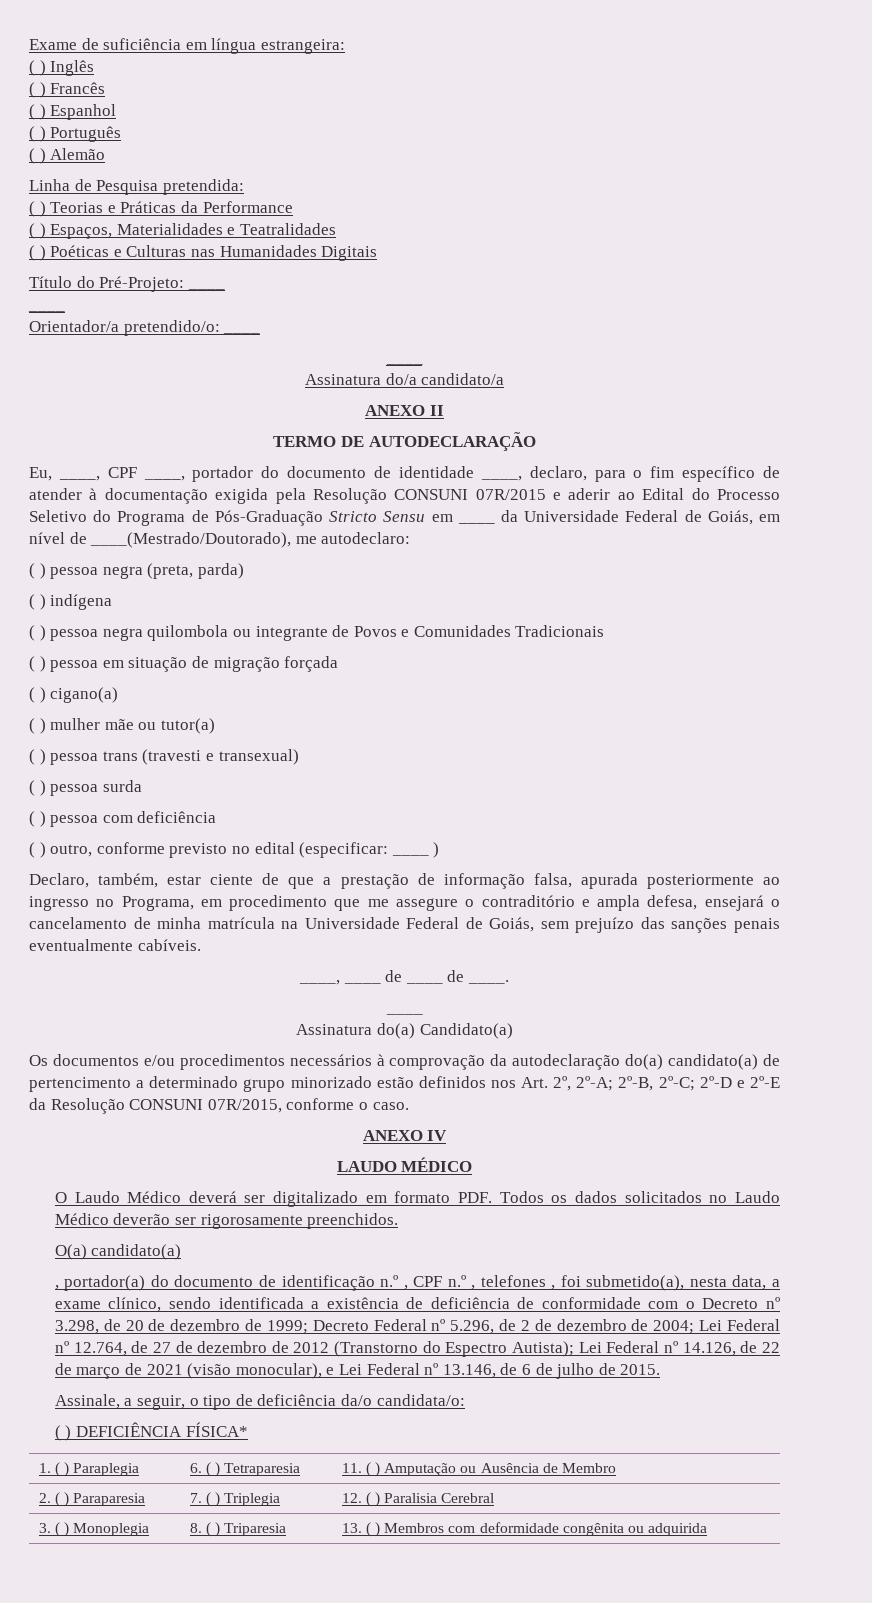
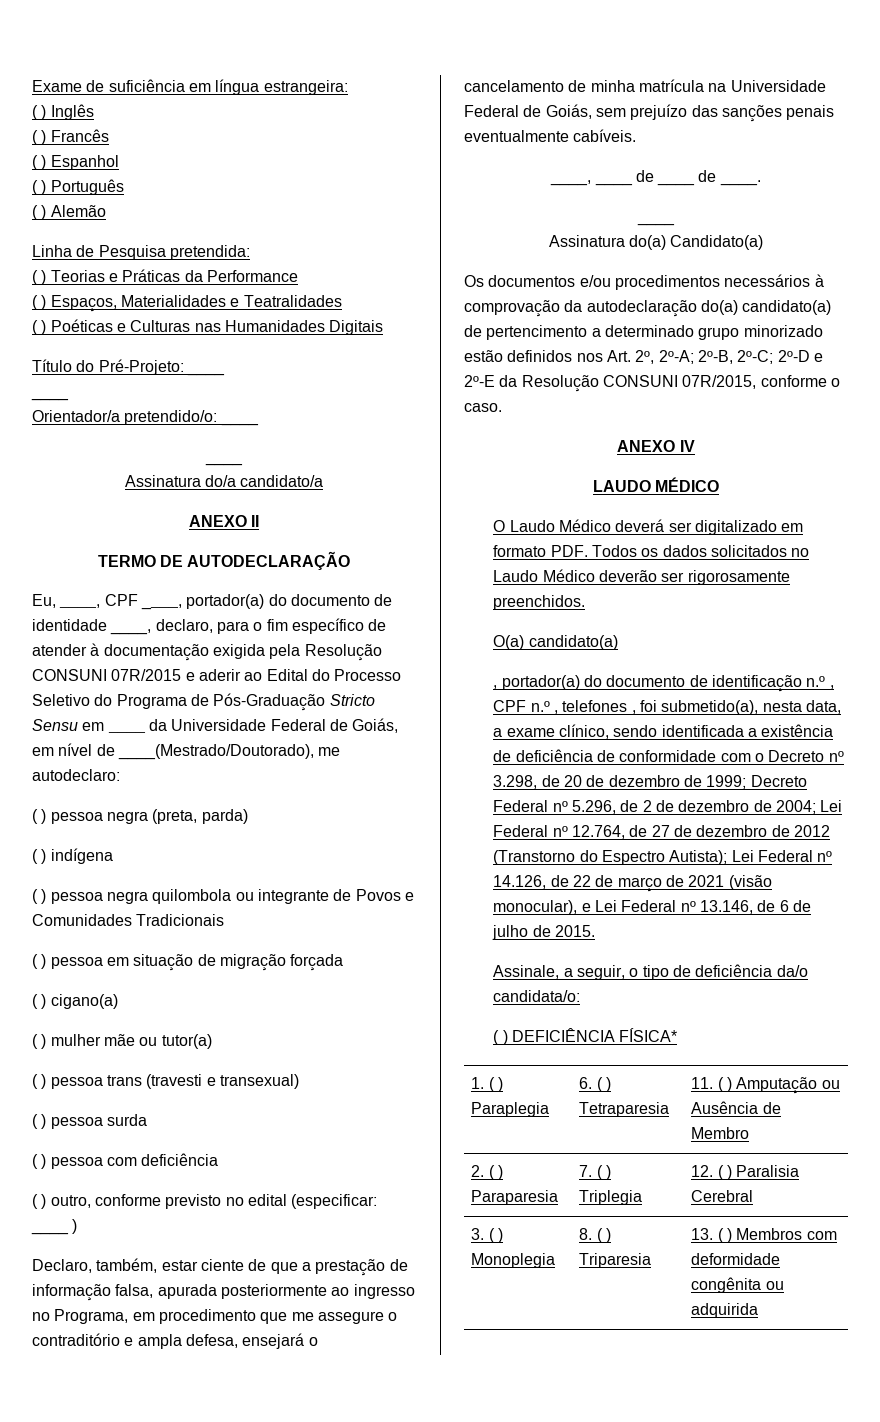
[192,466,254,482] portador -> [186,594,265,609] portador(a)

